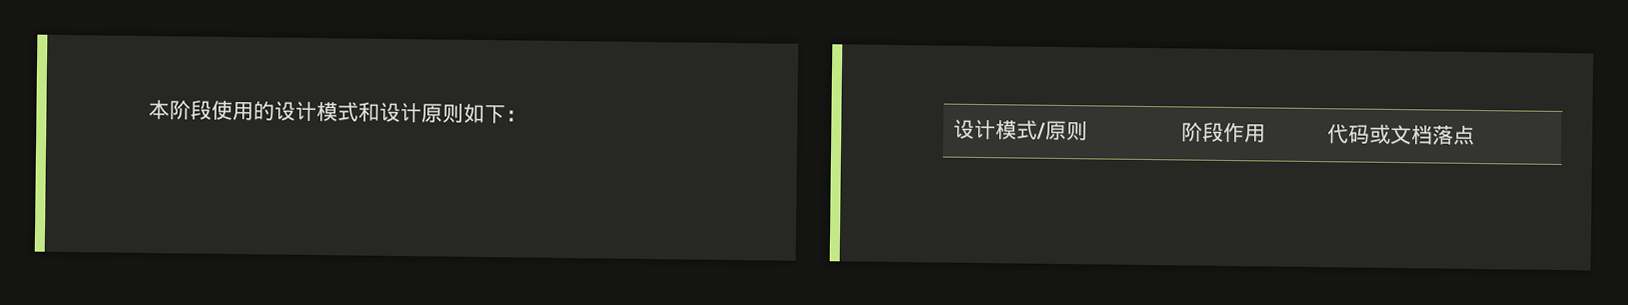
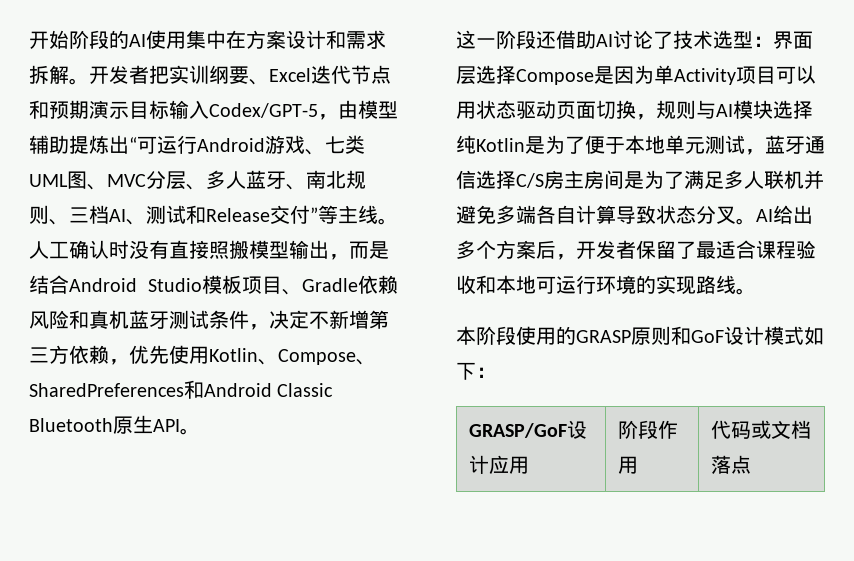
[148,98,527,124] [953,119,1089,141] 本阶段使用的设计模式和设计原则如下： // 设计模式/原则 -> [29,30,386,49] [29,65,391,85] [29,100,398,120] [29,135,365,155] [29,170,366,190] [29,205,398,225] [29,240,389,260] [29,275,398,295] [29,310,389,330] [29,345,376,365] [29,380,334,399] [29,415,200,435] [456,30,813,49] [456,65,816,85] [456,100,813,120] [456,135,825,155] [456,170,824,190] [456,205,813,225] [456,240,816,260] [456,275,756,295] [456,326,824,345] [456,362,496,380] [469,420,588,439] [469,455,530,474] 开始阶段的AI使用集中在方案设计和需求拆解。开发者把实训纲要、Excel迭代节点和预期演示目标输入Codex/GPT-5，由模型辅助提炼出“可运行Android游戏、七类UML图、MVC分层、多人蓝牙、南北规则、三档AI、测试和Release交付”等主线。人工确认时没有直接照搬模型输出，而是结合Android Studio模板项目、Gradle依赖风险和真机蓝牙测试条件，决定不新增第三方依赖，优先使用Kotlin、Compose、SharedPreferences和Android Classic Bluetooth原生API。 // 这一阶段还借助AI讨论了技术选型：界面层选择Compose是因为单Activity项目可以用状态驱动页面切换，规则与AI模块选择纯Kotlin是为了便于本地单元测试，蓝牙通信选择C/S房主房间是为了满足多人联机并避免多端各自计算导致状态分叉。AI给出多个方案后，开发者保留了最适合课程验收和本地可运行环境的实现路线。 // 本阶段使用的GRASP原则和GoF设计模式如下： // GRASP/GoF设计应用

